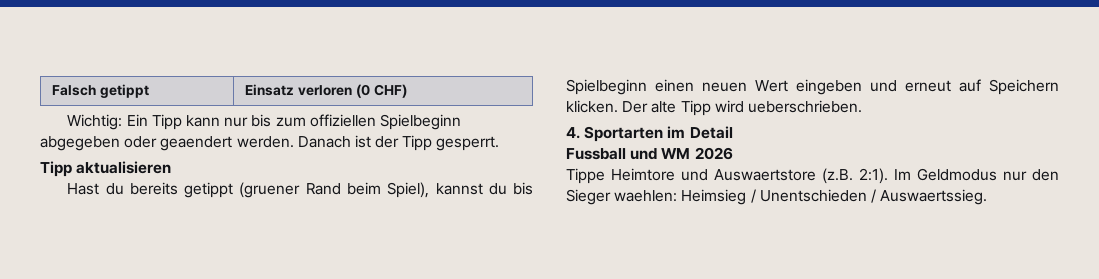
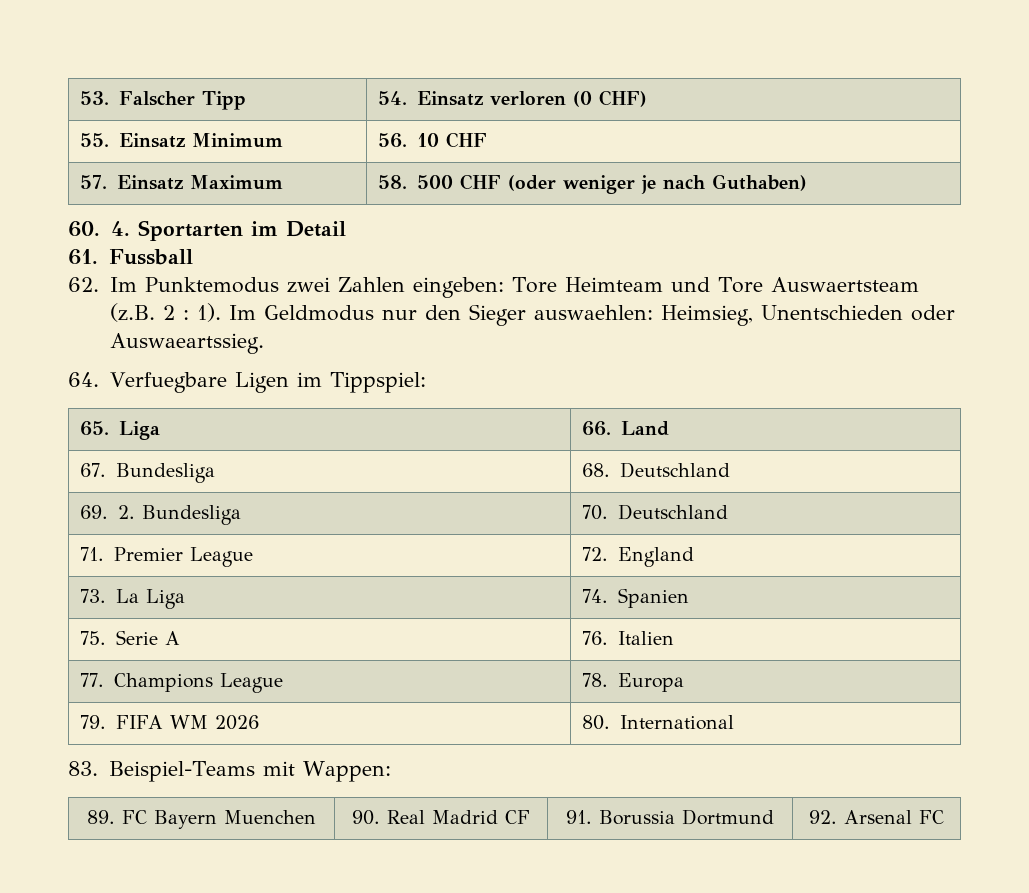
[51,84,149,98] Falsch getippt | -> [79,91,246,110] [377,91,407,105] 53. Falscher Tipp | 54.
[67,114,461,130] [40,135,500,151] [40,161,172,177] [67,182,533,198] [566,79,1059,95] [566,100,862,116] // Wichtig: Ein Tipp kann nur bis zum offiziellen Spielbeginn abgegeben oder geaendert werden. Danach ist der Tipp gesperrt. // Tipp aktualisieren // Hast du bereits getippt (gruener Rand beim Spiel), kannst du bis Spielbeginn einen neuen Wert eingeben und erneut auf Speichern klicken. Der alte Tipp wird ueberschrieben. // -> [79,133,283,148] [377,132,487,148] [79,175,283,190] [377,174,807,194] [68,221,100,237] // 55. Einsatz Minimum | 56. 10 CHF // 57. Einsatz Maximum | 58. 500 CHF (oder weniger je nach Guthaben) // 60.
(733, 132) none -> [68,249,98,265] 61.
[630,147,733,160] [566,168,888,184] und WM 2026 // Tippe Heimtore und Auswaertstore (z.B. 2:1). -> [68,277,919,298] [109,303,221,322] // 62. Im Punktemodus zwei Zahlen eingeben: Tore Heimteam und Tore Auswaertsteam (z.B. 2 : 1).
[614,189,988,205] waehlen: Heimsieg / Unentschieden / Auswaertssieg. -> [533,305,955,326] [109,333,264,354] [68,372,426,393] [79,421,160,440] [581,421,669,436] [79,463,215,483] [581,462,730,478] [79,505,241,525] [581,504,728,520] [79,547,253,567] [581,547,694,567] [79,589,185,609] [581,588,689,608] [79,630,180,645] [581,631,674,645] [79,673,283,693] [581,673,684,692] [79,715,260,730] [581,715,734,730] [68,761,391,782] [87,810,316,829] [352,810,530,825] [566,809,774,825] [809,810,944,824] auswaehlen: Heimsieg, Unentschieden oder Auswaeartssieg. // 64. Verfuegbare Ligen im Tippspiel: // 65. Liga | 66. Land // 67. Bundesliga | 68. Deutschland // 69. 2. Bundesliga | 70. Deutschland // 71. Premier League | 72. England // 73. La Liga | 74. Spanien // 75. Serie A | 76. Italien // 77. Champions League | 78. Europa // 79. FIFA WM 2026 | 80. International // 83. Beispiel-Teams mit Wappen: // 89. FC Bayern Muenchen | 90. Real Madrid CF | 91. Borussia Dortmund | 92. Arsenal FC

